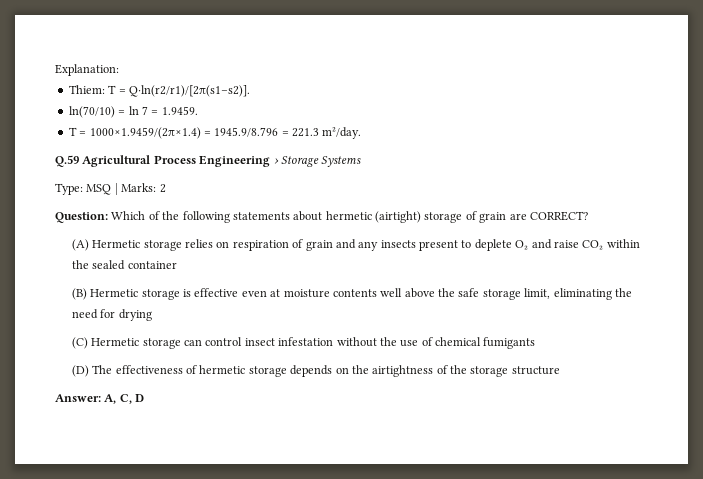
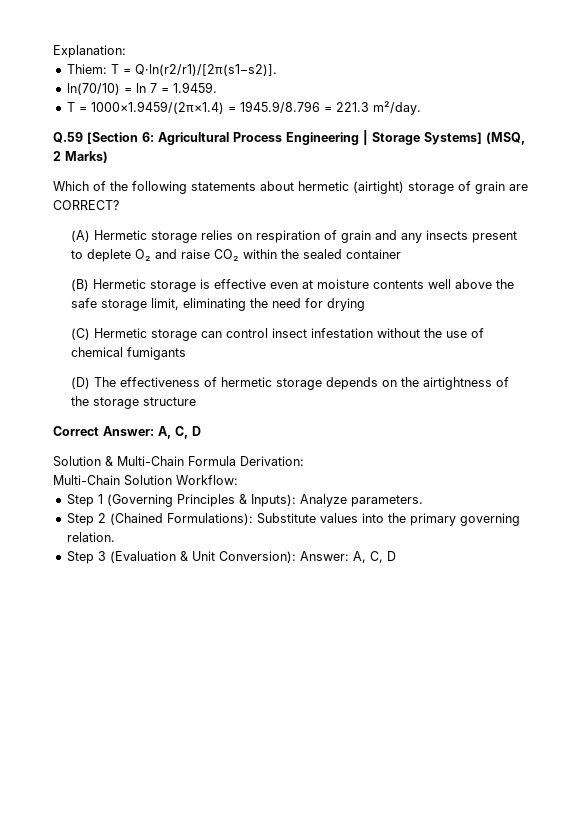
(79, 161) none -> [87,132,154,144] [Section 6:
[273,156,362,167] [55,183,166,195] [55,212,108,223] › Storage Systems // Type: MSQ | Marks: 2 // Question: -> [363,130,525,145] [53,151,108,163] | Storage Systems] (MSQ, 2 Marks) //
[55,394,145,404] Answer: A, C, D -> [53,426,201,439] [53,456,304,467] [53,475,238,486] [66,494,423,507] [66,513,520,526] [66,532,115,542] [66,551,396,564] Correct Answer: A, C, D // Solution & Multi-Chain Formula Derivation: // Multi-Chain Solution Workflow: // Step 1 (Governing Principles & Inputs): Analyze parameters. // Step 2 (Chained Formulations): Substitute values into the primary governing relation. // Step 3 (Evaluation & Unit Conversion): Answer: A, C, D

